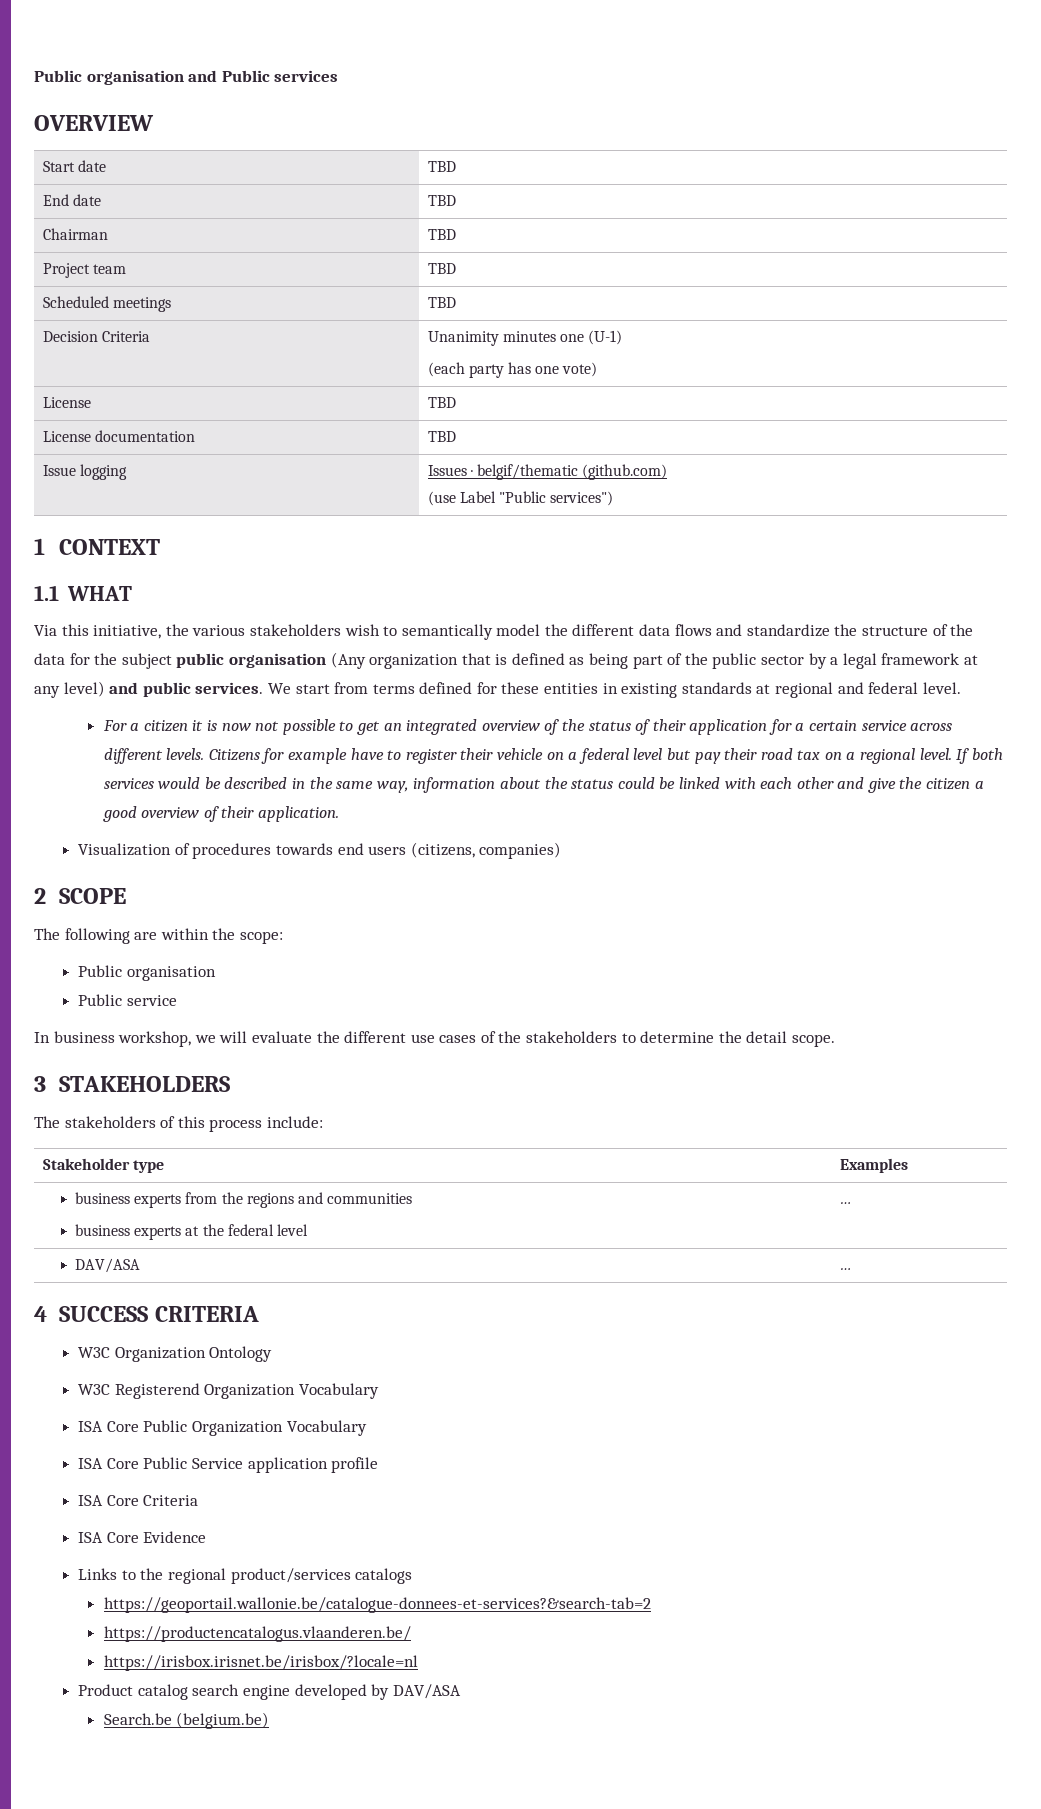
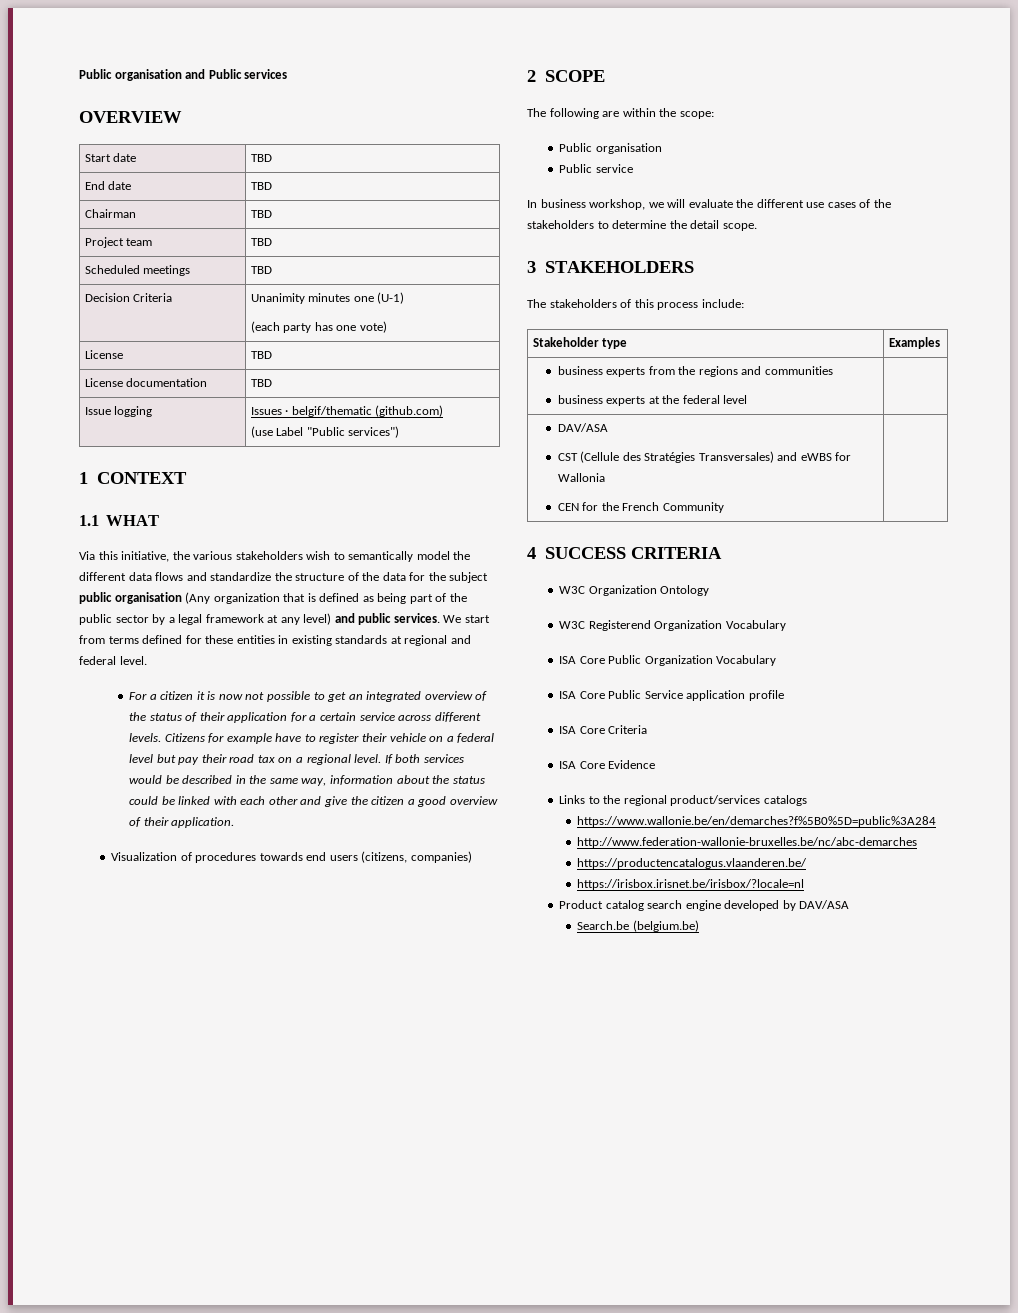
[839,1202,852,1204] [74,1258,140,1273] [839,1268,852,1270] … // DAV/ASA | … -> [557,423,608,432] [557,451,852,463] [557,473,605,482] [557,502,724,513] // DAV/ASA // CST (Cellule des Stratégies Transversales) and eWBS for Wallonia // CEN for the French Community |
[103,1597,651,1613] https://geoportail.wallonie.be/catalogue-donnees-et-services?&search-tab=2 -> [577,816,937,827] [577,837,918,848] https://www.wallonie.be/en/demarches?f%5B0%5D=public%3A284 // http://www.federation-wallonie-bruxelles.be/nc/abc-demarches

